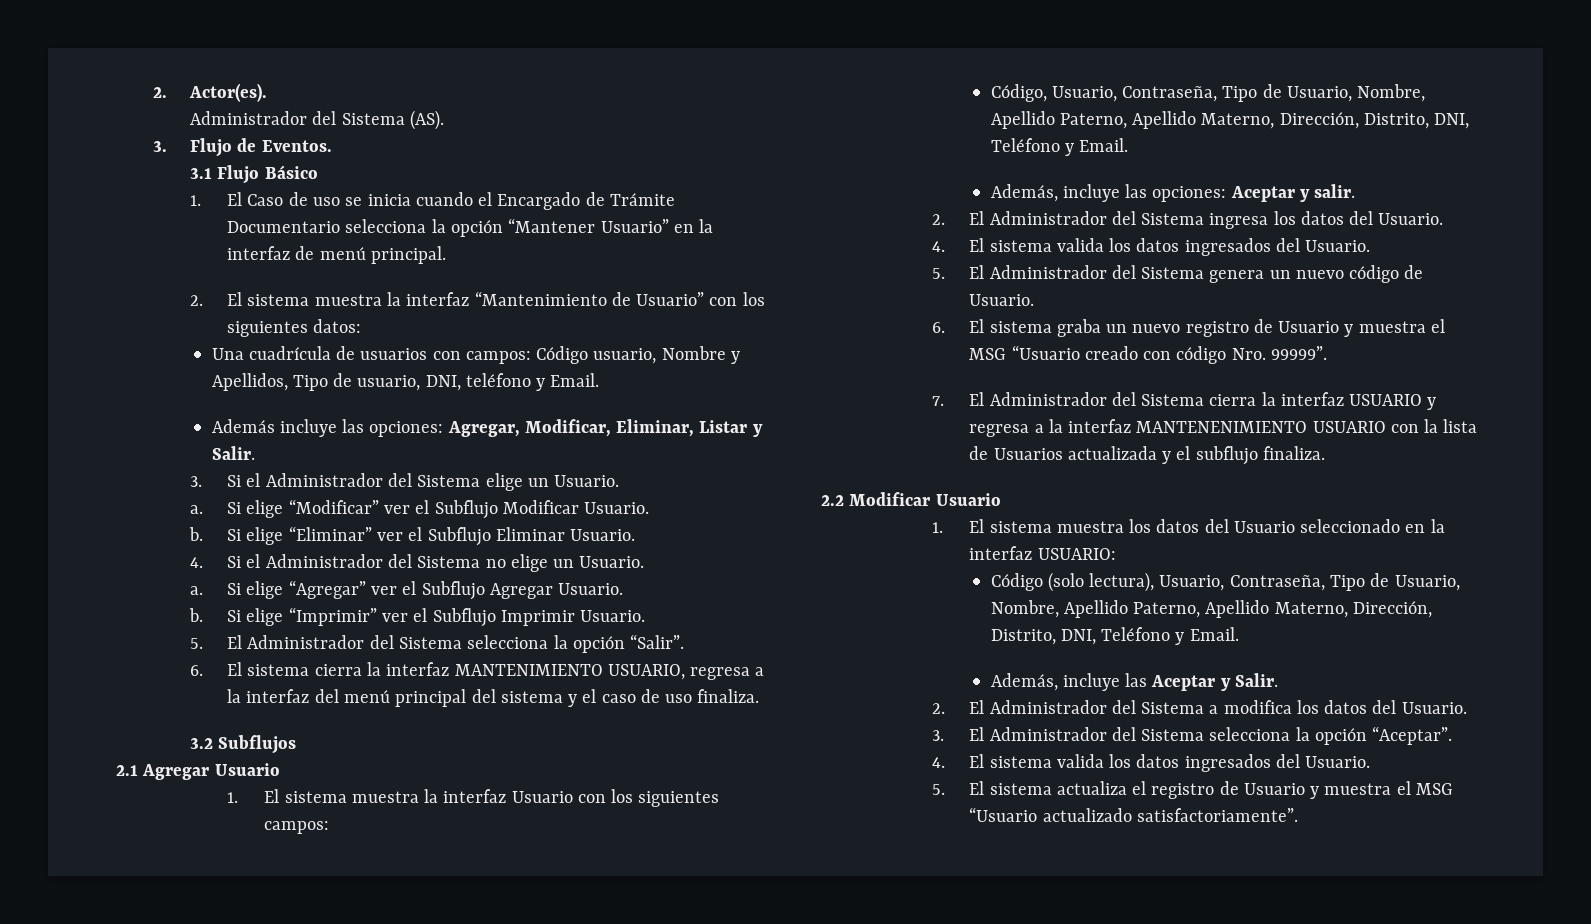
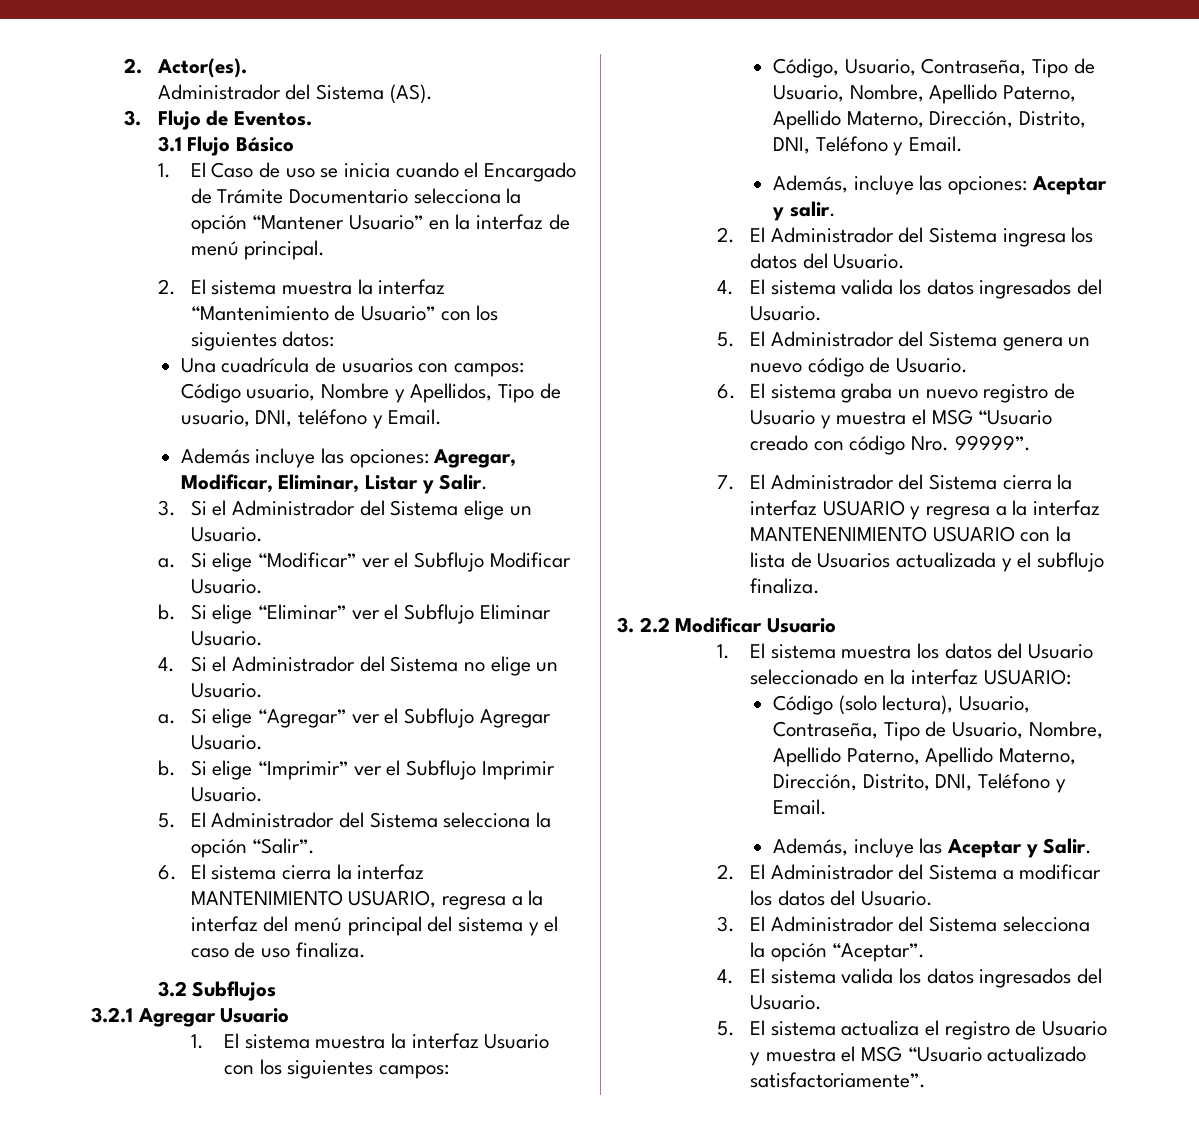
[116,765,138,776] 2.1 -> [91,1007,133,1023] 3.2.1
(1325, 453) none -> [617,617,634,633] 3.
[1223,700,1292,714] modifica -> [1019,864,1102,880] modificar

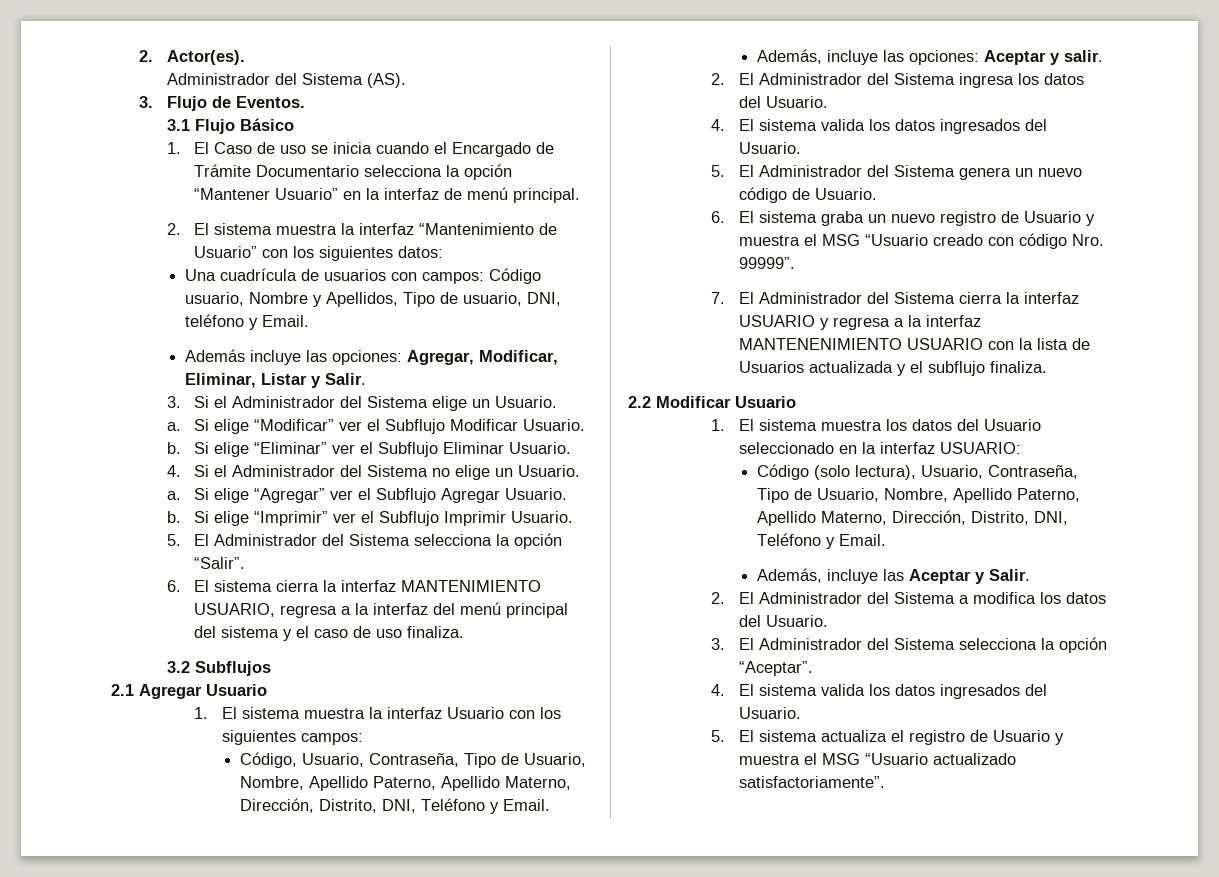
[91,1007,133,1023] 3.2.1 -> [111,684,134,696] 2.1
[617,617,634,633] 3. -> (1048, 367) none
[1019,864,1102,880] modificar -> [973,592,1037,604] modifica

